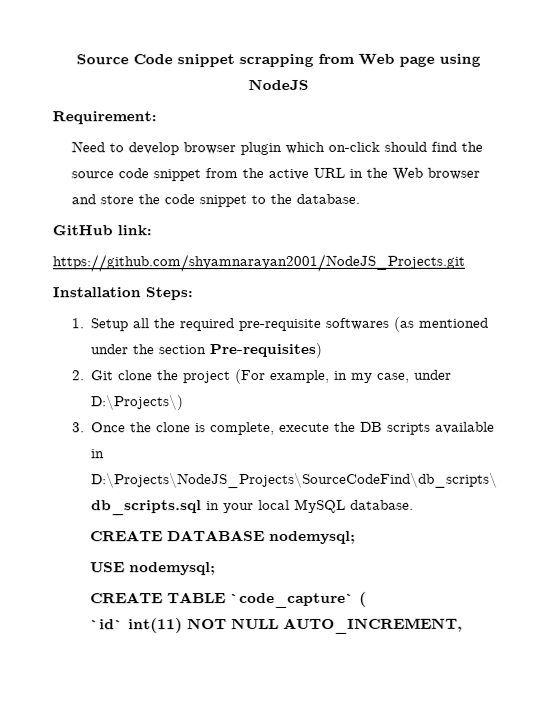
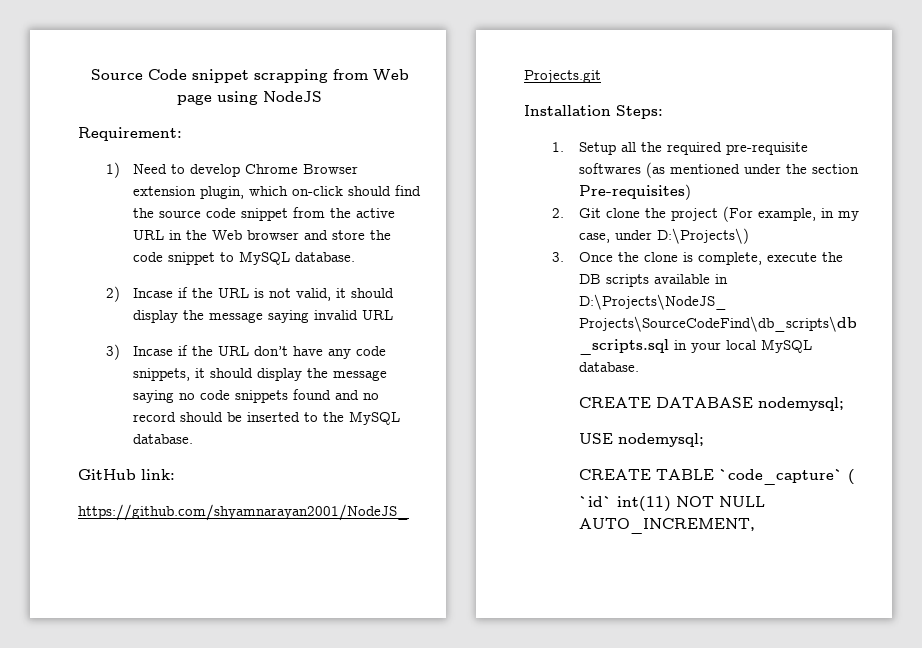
(157, 118) none -> [105,162,120,178] 1)
[182,141,282,156] browser plugin -> [245,164,359,174] [133,186,245,199] Chrome Browser extension plugin,
[269,193,292,205] the -> [239,251,356,265] [105,286,395,302] [133,310,394,323] [105,344,387,360] [133,368,388,381] [133,389,380,403] [133,411,401,425] MySQL database. // 2) Incase if the URL is not valid, it should display the message saying invalid URL // 3) Incase if the URL don’t have any code snippets, it should display the message saying no code snippets found and no record should be inserted to the MySQL

